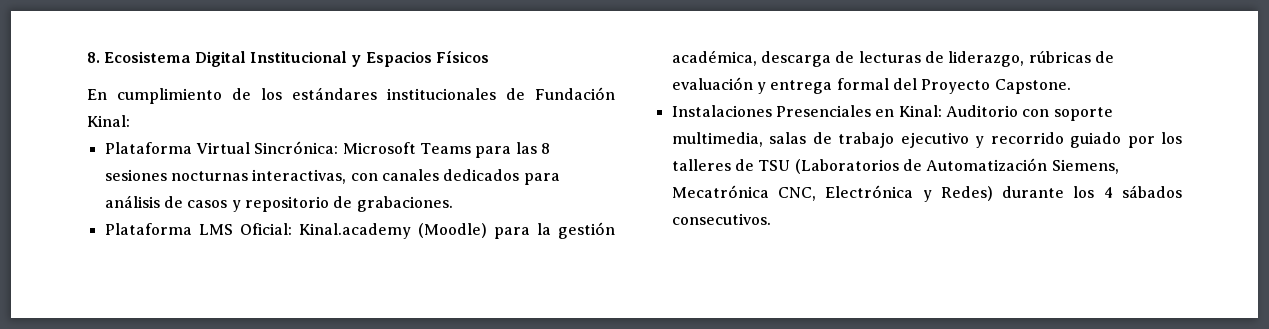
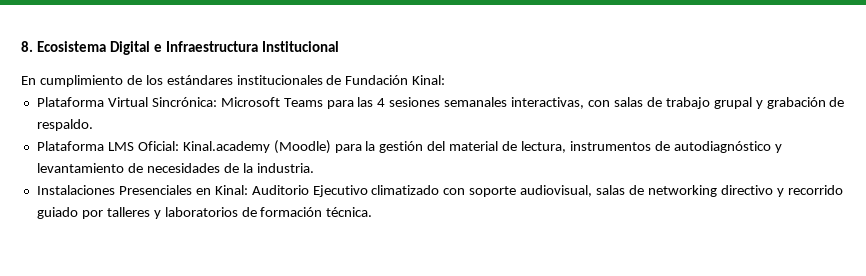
(246, 59) none -> [153,41,258,52] e Infraestructura
[351,51,489,67] y Espacios Físicos -> (339, 46) none
[540,143,550,154] [104,169,560,185] [104,195,453,212] 8 sesiones nocturnas interactivas, con canales dedicados para análisis de casos y repositorio de grabaciones. -> [377,97,845,109] [36,119,93,131] 4 sesiones semanales interactivas, con salas de trabajo grupal y grabación de respaldo.
[671,50,1114,67] [671,77,1071,94] académica, descarga de lecturas de liderazgo, rúbricas de evaluación y entrega formal del Proyecto Capstone. -> [427,141,782,153] [36,163,314,173] del material de lectura, instrumentos de autodiagnóstico y levantamiento de necesidades de la industria.
(1018, 111) none -> [312,185,440,197] Ejecutivo climatizado
[671,132,969,148] multimedia, salas de trabajo ejecutivo -> [520,185,773,197] audiovisual, salas de networking directivo
[1161,132,1182,144] [671,158,1119,174] [671,185,1182,202] [671,213,771,225] los talleres de TSU (Laboratorios de Automatización Siemens, Mecatrónica CNC, Electrónica y Redes) durante los 4 sábados consecutivos. -> [106,207,373,219] talleres y laboratorios de formación técnica.

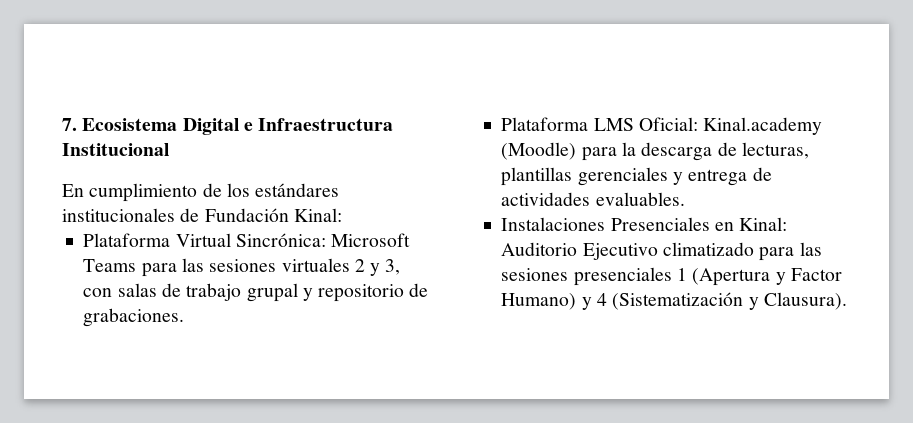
[21,41,33,52] 8. -> [62,118,77,131] 7.
[377,97,585,109] 4 sesiones semanales interactivas, -> [209,258,401,276] sesiones virtuales 2 y 3,
[766,97,845,109] [36,119,93,131] grabación de respaldo. -> [318,283,429,302] [83,308,185,327] repositorio de grabaciones.
[379,141,782,153] [36,163,314,173] gestión del material de lectura, instrumentos de autodiagnóstico y levantamiento de necesidades de la industria. -> [641,142,809,161] [501,167,772,186] [501,192,685,206] descarga de lecturas, plantillas gerenciales y entrega de actividades evaluables.
[443,185,843,197] [36,207,373,219] con soporte audiovisual, salas de networking directivo y recorrido guiado por talleres y laboratorios de formación técnica. -> [759,242,822,261] [501,267,842,286] [501,292,847,310] para las sesiones presenciales 1 (Apertura y Factor Humano) y 4 (Sistematización y Clausura).

